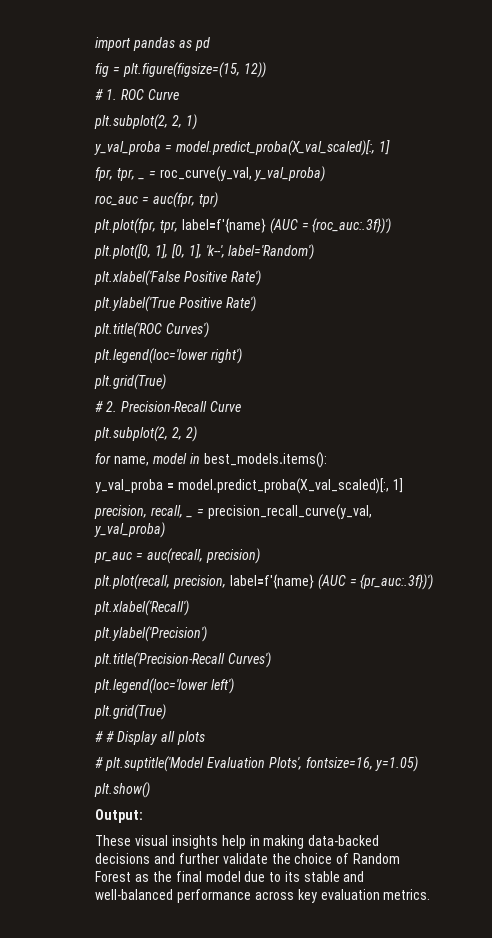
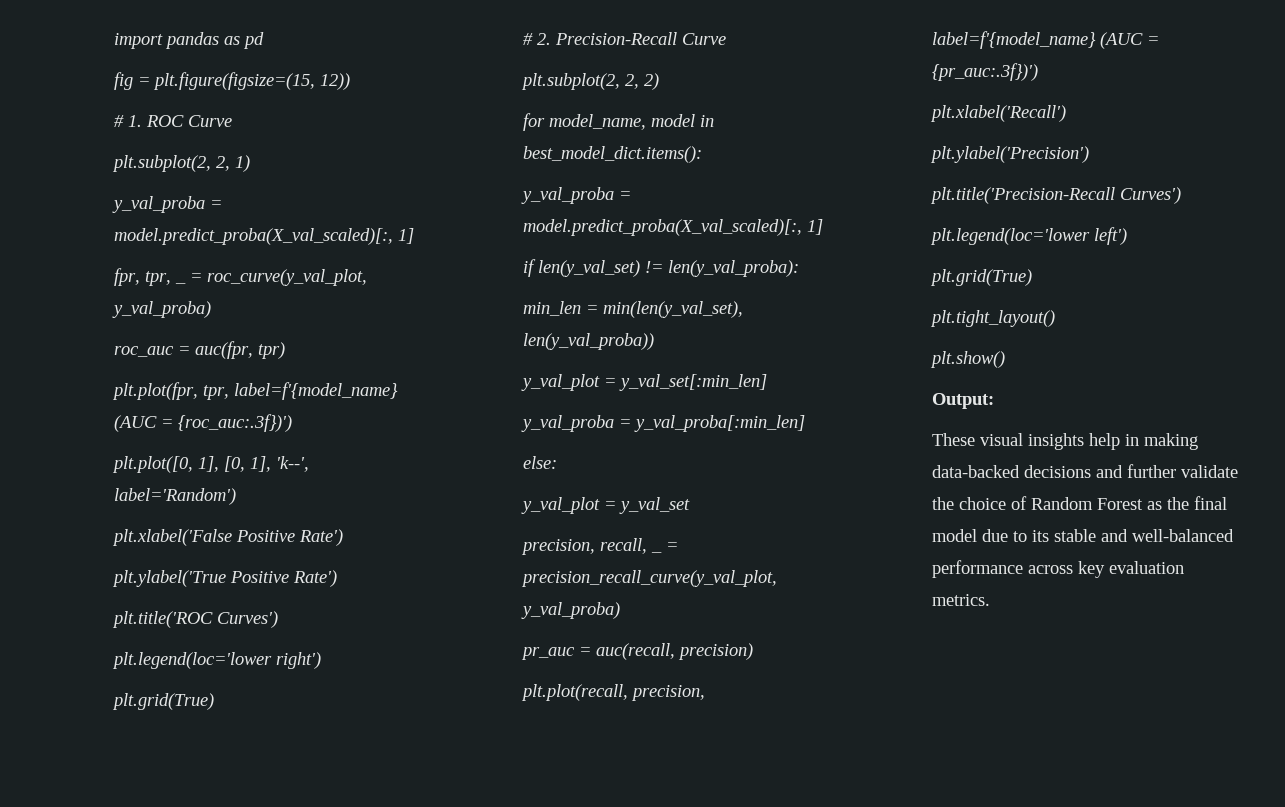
[159,166,252,182] roc_curve(y_val, -> [207,269,368,286] roc_curve(y_val_plot,
[181,218,266,233] label=f'{name} -> [234,382,399,400] label=f'{model_name}
[114,456,150,466] name, -> [549,114,647,130] model_name,
[203,452,327,468] [95,478,403,494] best_models.items(): // y_val_proba = model.predict_proba(X_val_scaled)[:, 1] -> [523,146,703,163] [521,187,632,204] [523,219,824,236] [523,259,800,277] [523,301,744,318] [523,333,655,350] [521,374,768,391] [521,415,806,432] [523,456,558,469] [521,497,691,514] best_model_dict.items(): // y_val_proba = model.predict_proba(X_val_scaled)[:, 1] // if len(y_val_set) != len(y_val_proba): // min_len = min(len(y_val_set), len(y_val_proba)) // y_val_plot = y_val_set[:min_len] // y_val_proba = y_val_proba[:min_len] // else: // y_val_plot = y_val_set
[207,504,372,520] precision_recall_curve(y_val, -> [521,570,778,587] precision_recall_curve(y_val_plot,
[229,574,314,589] label=f'{name} -> [932,31,1097,49] label=f'{model_name}
[95,731,205,745] [95,756,419,772] # # Display all plots // # plt.suptitle('Model Evaluation Plots', fontsize=16, y=1.05) -> [930,310,1056,327] plt.tight_layout()

